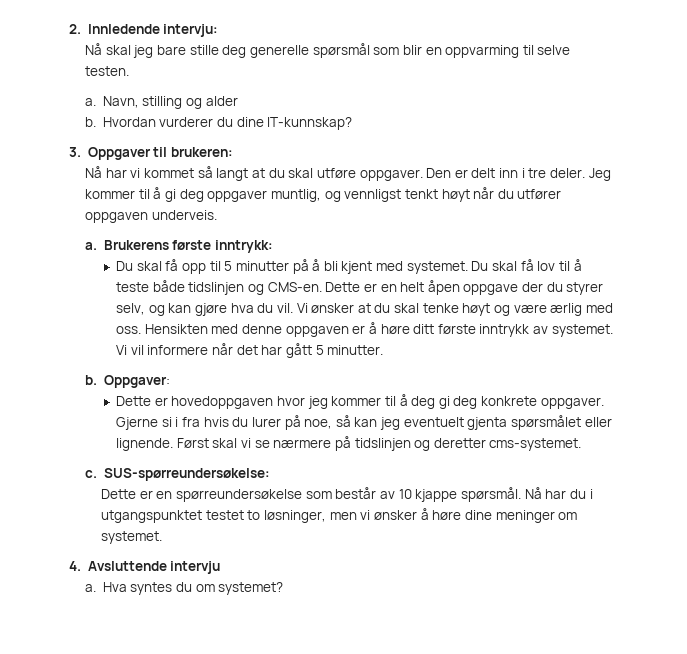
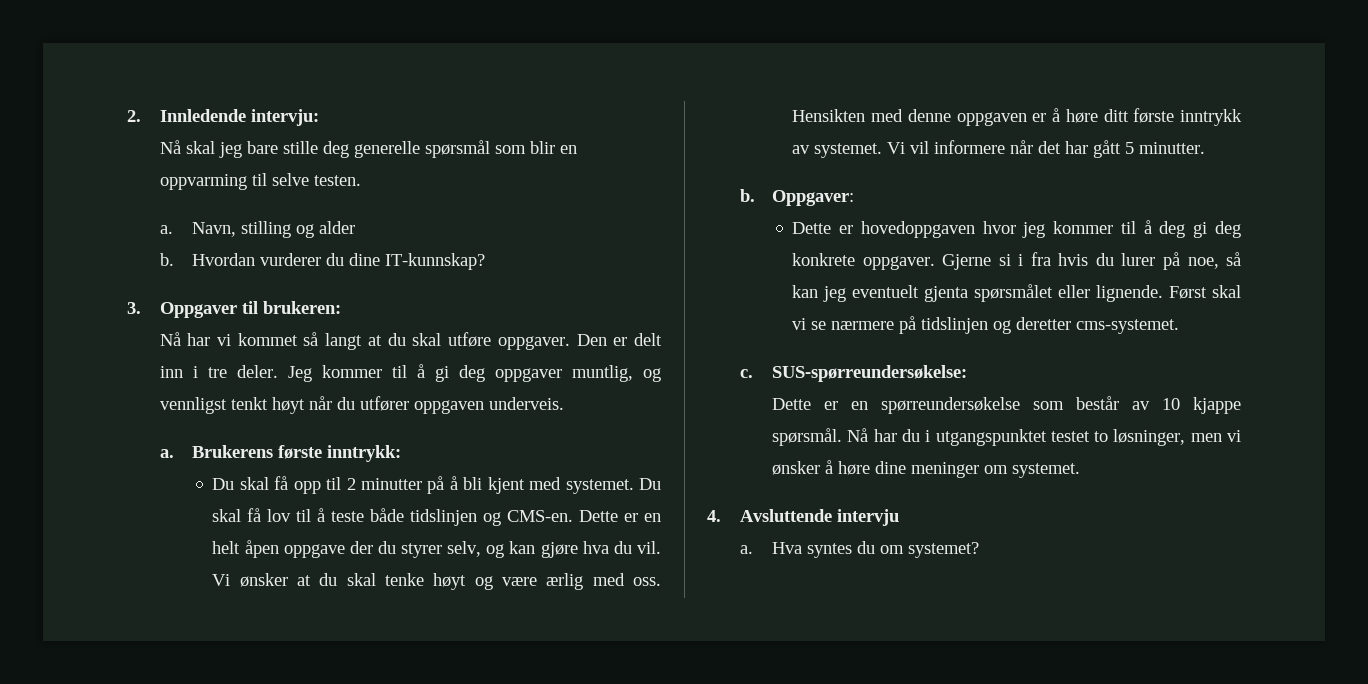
[224,261,233,271] 5 -> [346,478,356,490] 2

